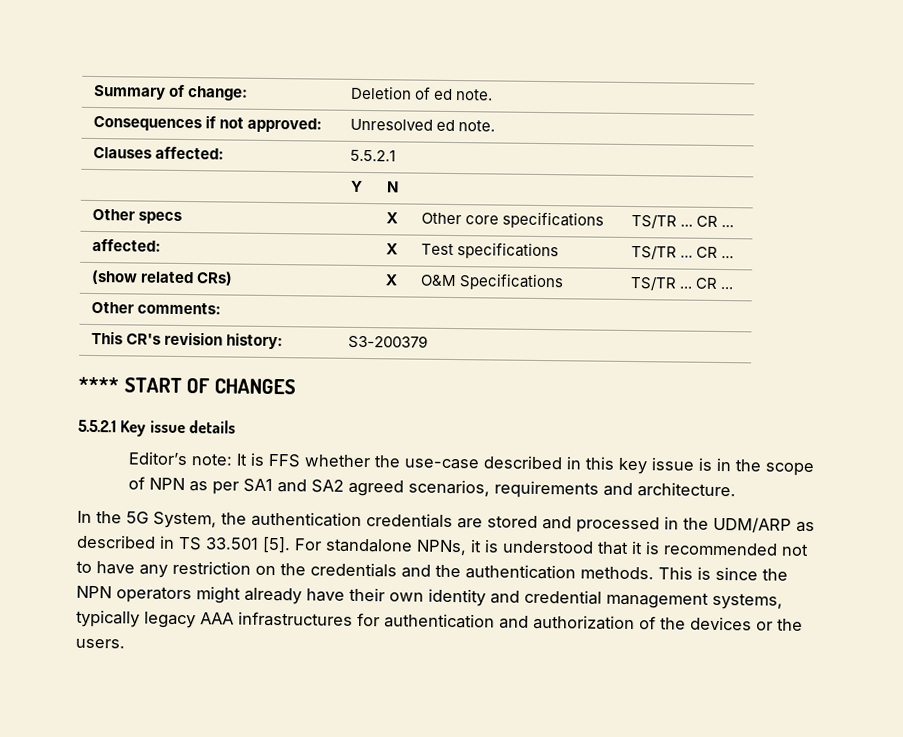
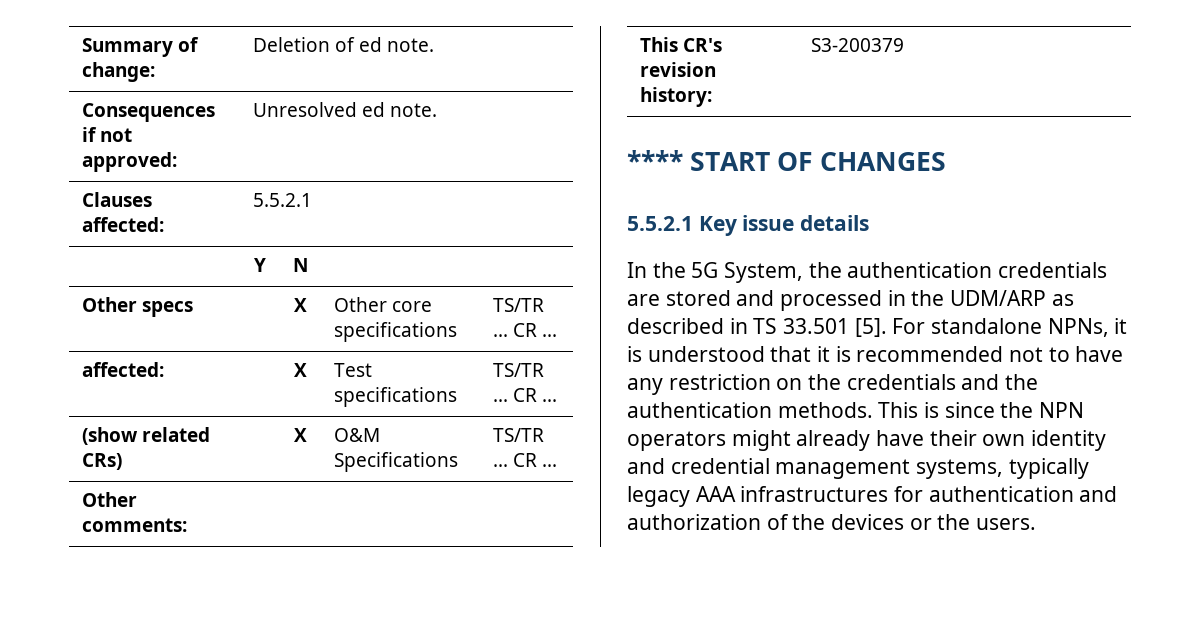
[127,451,814,477] [127,476,736,499] // Editor’s note: It is FFS whether the use-case described in this key issue is in the scope of NPN as per SA1 and SA2 agreed scenarios, requirements and architecture. -> (870, 223) none

